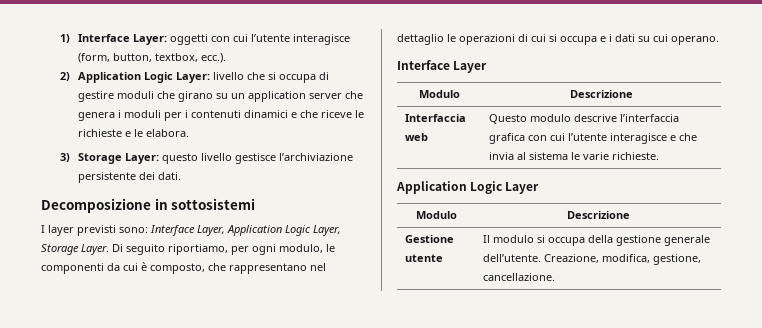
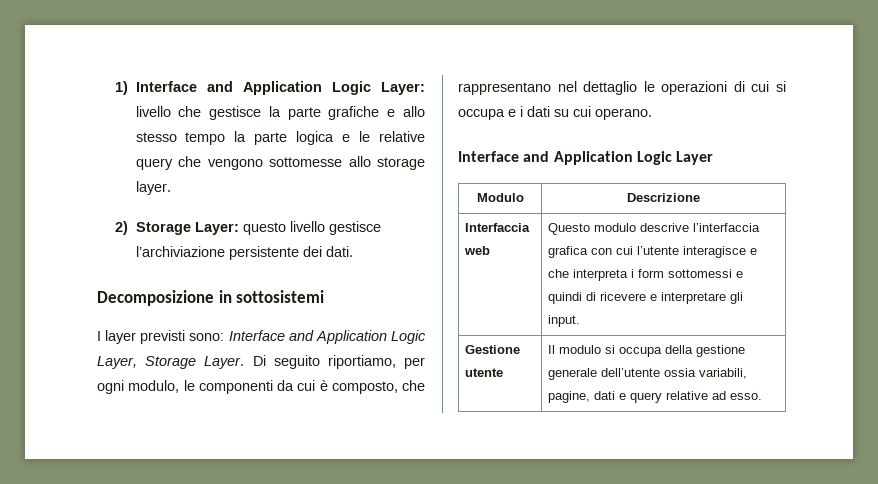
[133,34,351,45] [78,53,227,63] [59,72,70,81] Layer: oggetti con cui l’utente interagisce (form, button, textbox, ecc.). // 2) -> [206,81,233,92] and
[268,72,330,83] [78,91,364,102] [78,110,365,121] [78,129,190,137] [59,153,70,162] si occupa di gestire moduli che girano su un application server che genera i moduli per i contenuti dinamici e che riceve le richieste e le elabora. // 3) -> [209,106,425,120] [135,131,425,145] [135,156,425,170] [135,181,171,195] [115,221,129,235] gestisce la parte grafiche e allo stesso tempo la parte logica e le relative query che vengono sottomesse allo storage layer. // 2)
[197,225,225,236] Layer, -> [288,330,314,341] and
(450, 65) none -> [523,151,672,165] and Application Logic
[488,152,659,160] [396,181,540,194] [416,211,457,219] [566,211,630,219] invia al sistema le varie richieste. // Application Logic Layer // Modulo | Descrizione -> [573,269,744,281] [548,292,744,304] [548,315,581,327] interpreta i form sottomessi e quindi di ricevere e interpretare gli input.
[482,254,701,265] [482,273,555,281] dell’utente. Creazione, modifica, gestione, cancellazione. -> [601,368,748,379] [548,391,763,403] dell’utente ossia variabili, pagine, dati e query relative ad esso.

